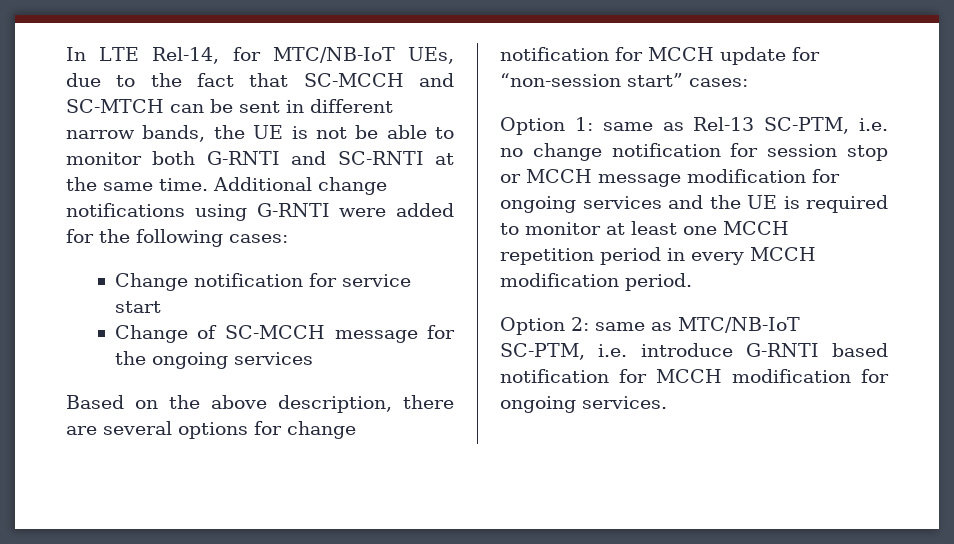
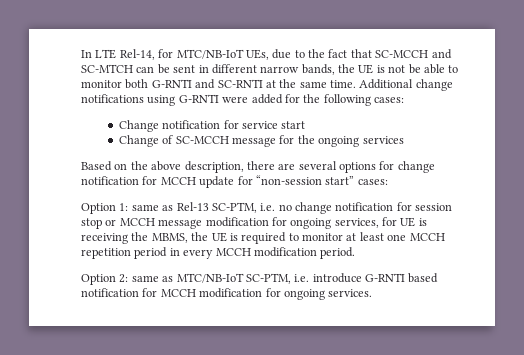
[582,195,703,209] services and -> [334,217,427,228] [81,232,188,244] services, for UE is receiving the MBMS,

